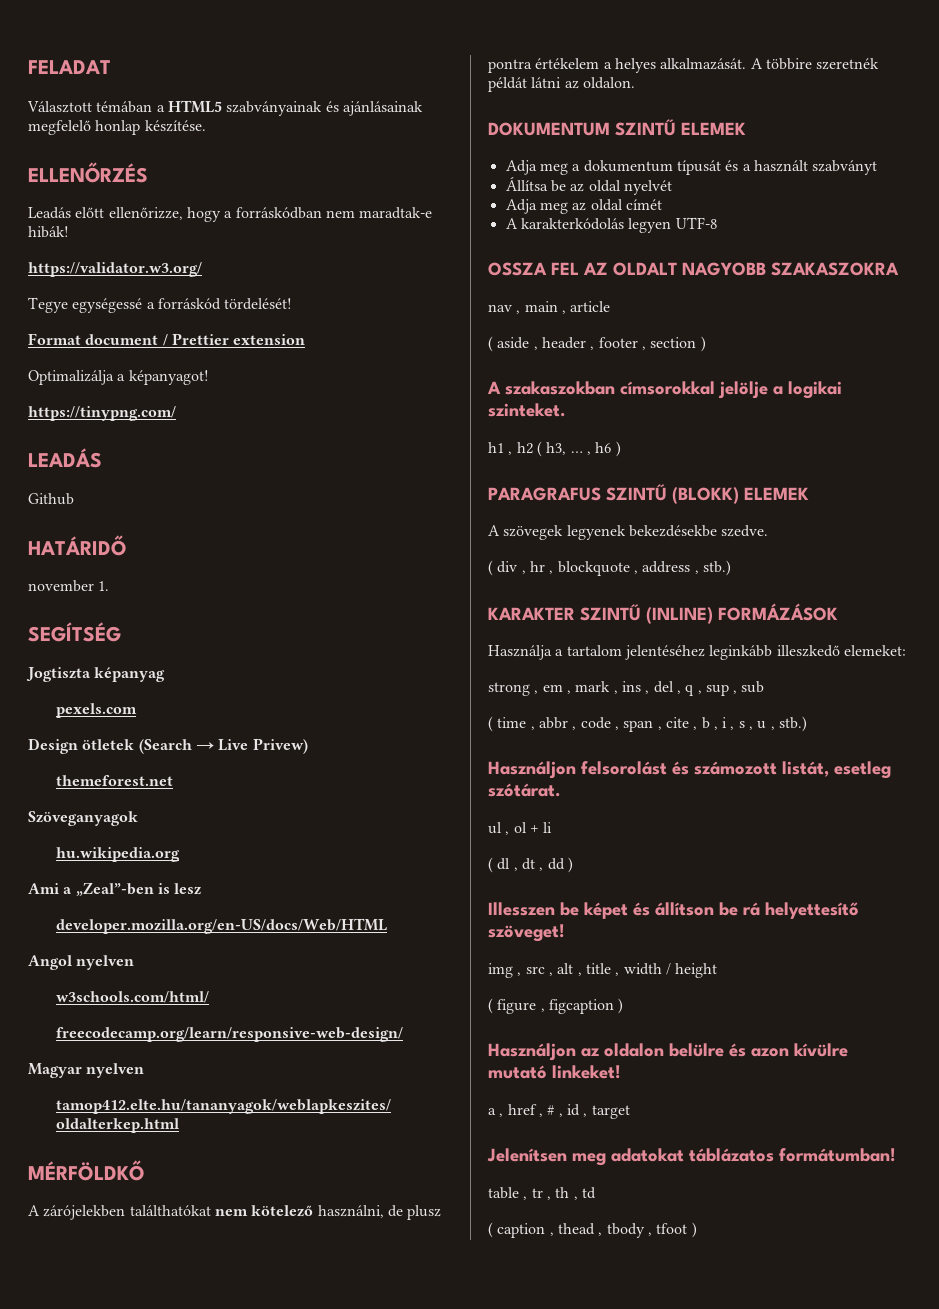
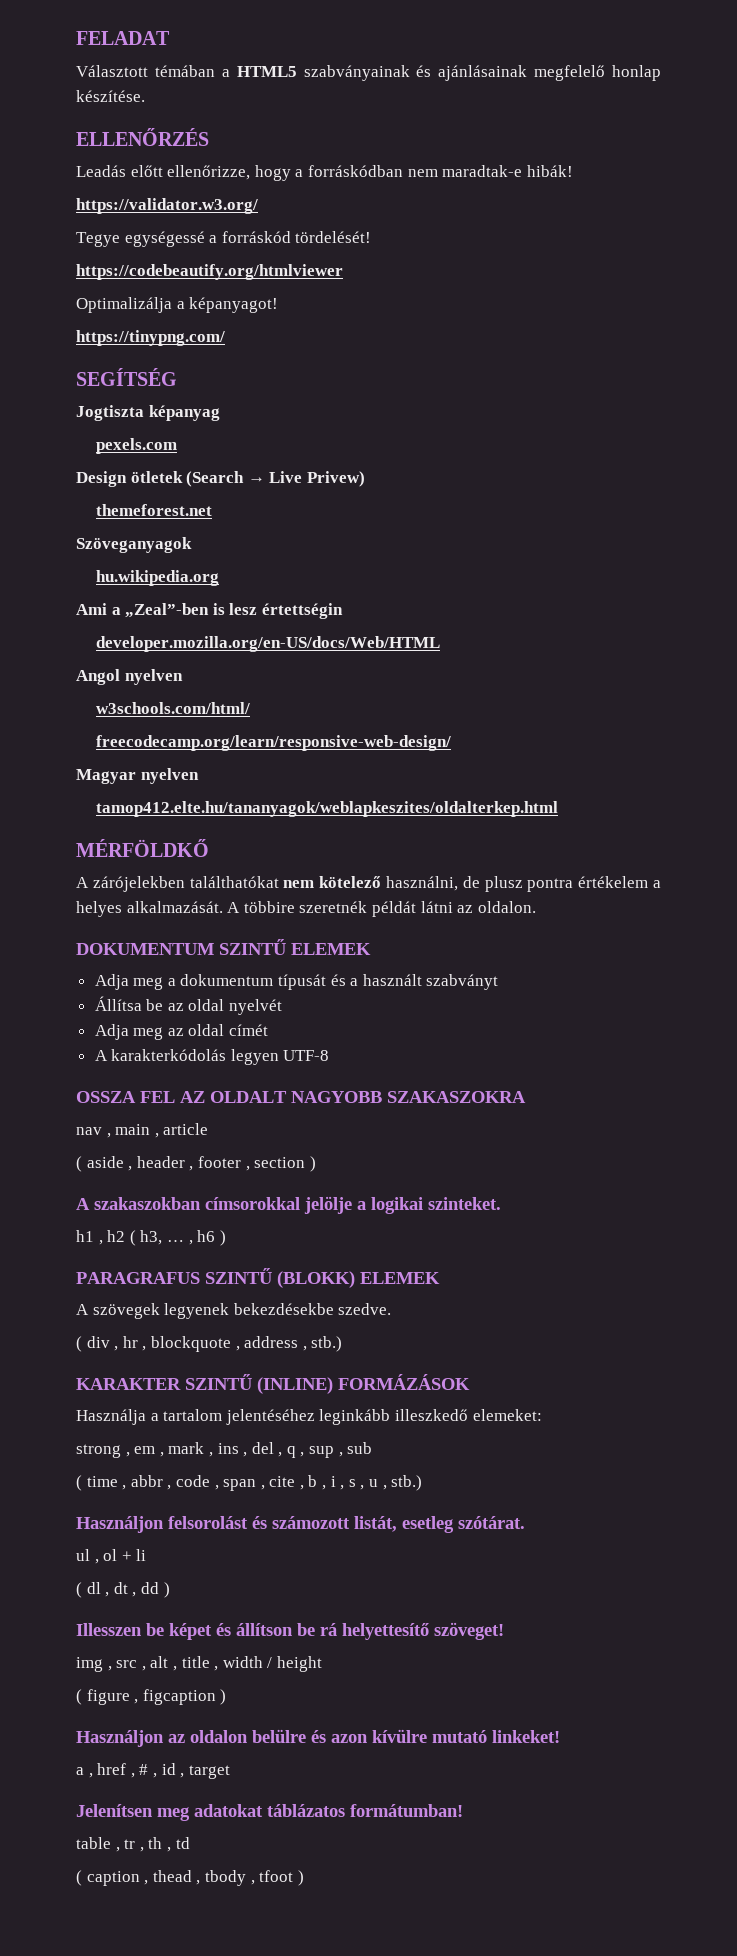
[28,333,306,346] Format document / Prettier extension -> [76,264,343,280] https://codebeautify.org/htmlviewer
[28,448,102,468] [28,493,74,505] [28,535,126,556] [28,580,110,592] // LEADÁS // Github // HATÁRIDŐ // november 1. -> (225, 338) none
(202, 889) none -> [261,603,343,619] értettségin

